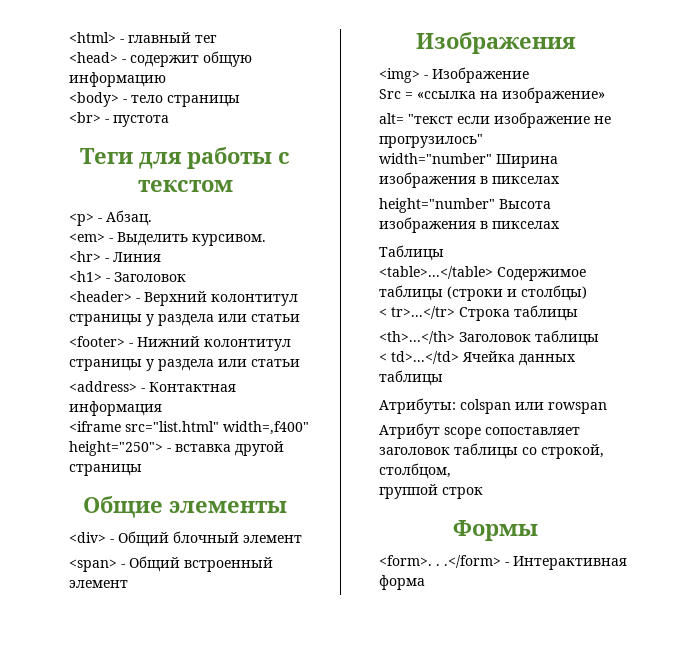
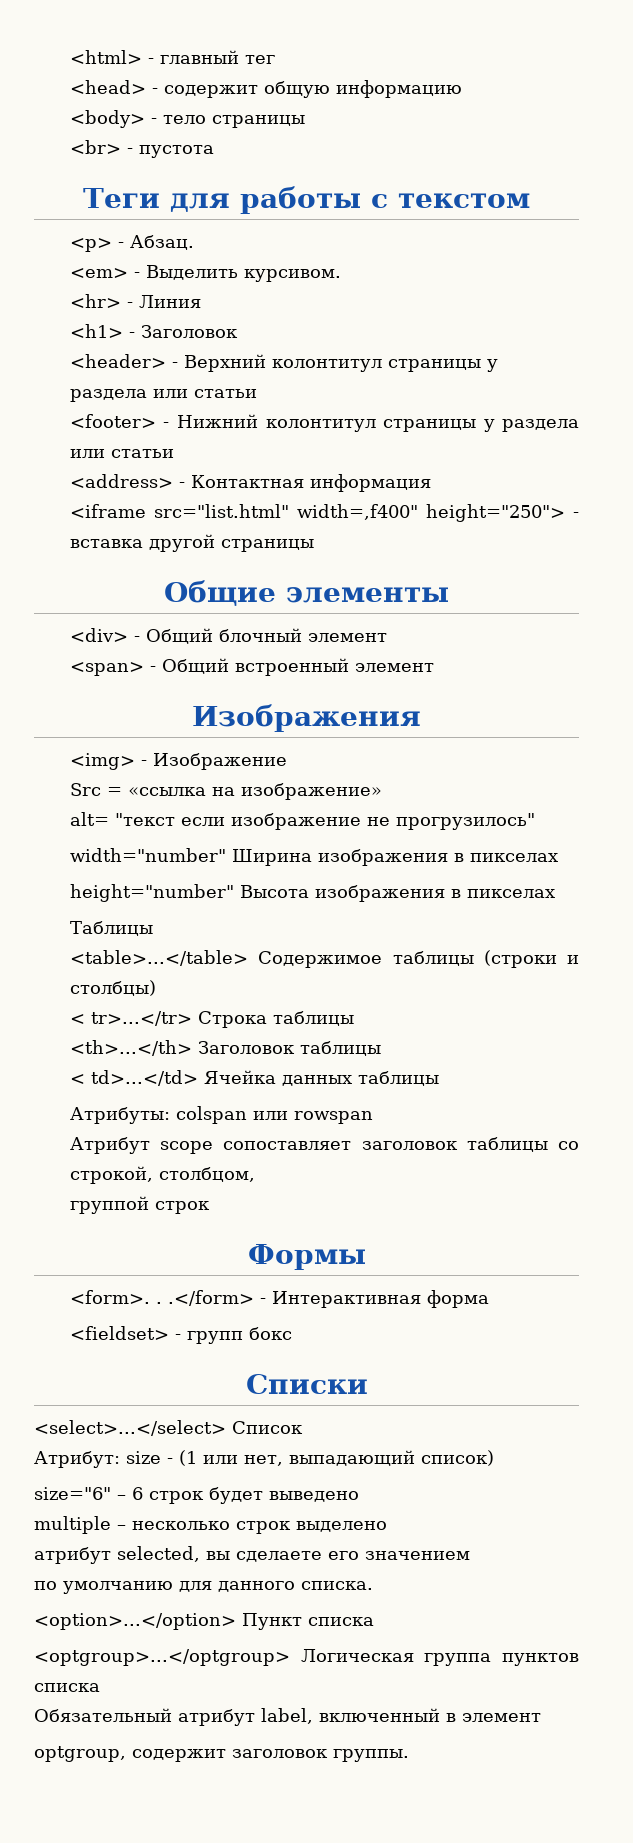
(426, 582) none -> [69,1326,292,1344] [245,1374,368,1394] [34,1420,303,1436] [34,1450,494,1468] [34,1487,359,1504] [34,1516,387,1534] [34,1546,470,1564] [34,1581,373,1594] [34,1613,374,1630] [34,1649,579,1666] [34,1683,100,1692] [34,1708,541,1726] [34,1746,409,1762] // <fieldset> - групп бокс // Списки // <select>...</select> Список // Атрибут: size - (1 или нет, выпадающий список) // size="6" – 6 строк будет выведено // multiple – несколько строк выделено // атрибут selected, вы сделаете его значением // по умолчанию для данного списка. // <option>...</option> Пункт списка // <optgroup>...</optgroup> Логическая группа пунктов списка // Обязательный атрибут label, включенный в элемент // optgroup, содержит заголовок группы.

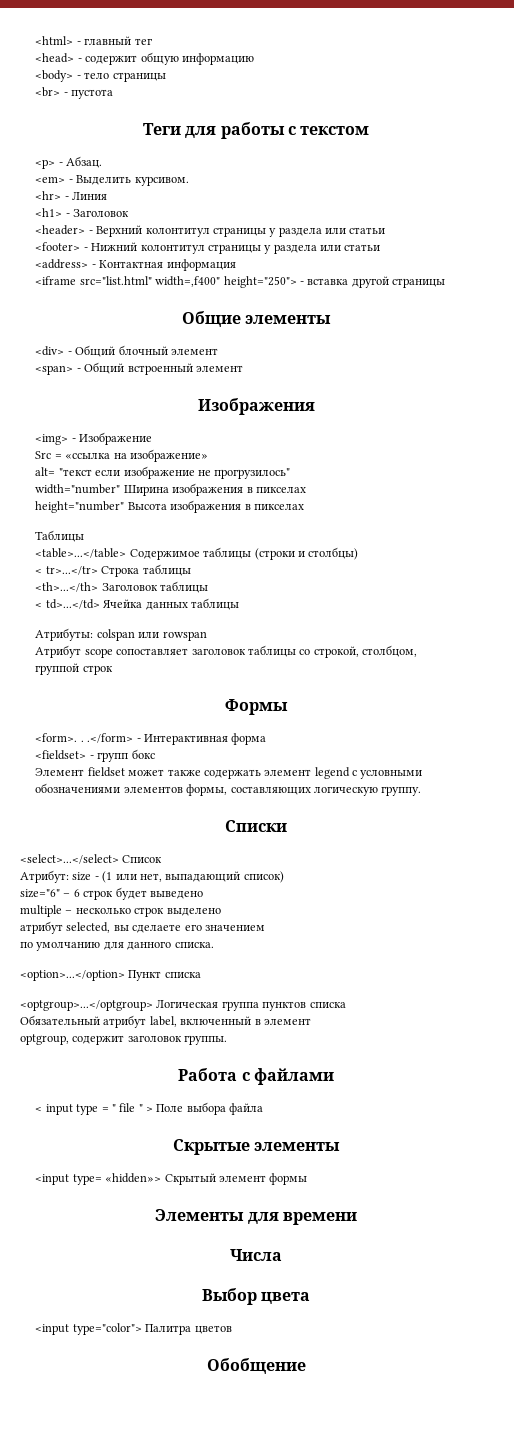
(292, 1333) none -> [35,767,423,779] [35,783,422,796] // Элемент fieldset может также содержать элемент legend с условными обозначениями элементов формы, составляющих логическую группу.
(409, 1755) none -> [178,1068,334,1085] [35,1102,264,1115] [172,1139,341,1155] [35,1173,308,1185] [155,1209,357,1225] [230,1249,282,1261] [201,1288,311,1305] [35,1323,232,1335] [206,1358,306,1374] // Работа с файлами // < input type = " file " > Поле выбора файла // Скрытые элементы // <input type= «hidden»> Скрытый элемент формы // Элементы для времени // Числа // Выбор цвета // <input type="color"> Палитра цветов // Обобщение

